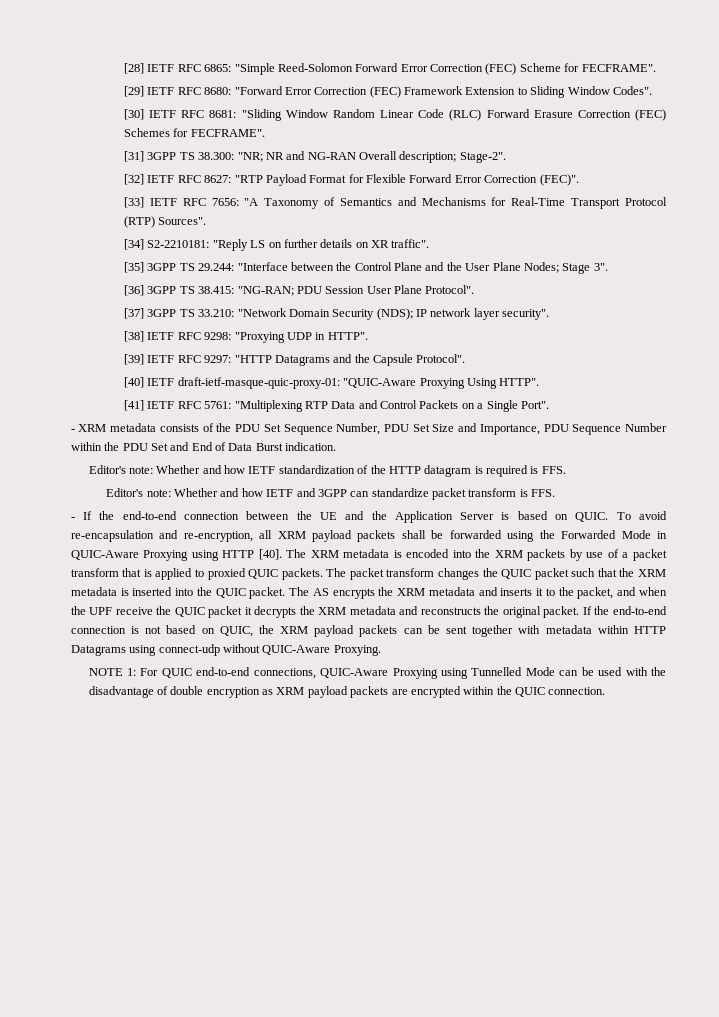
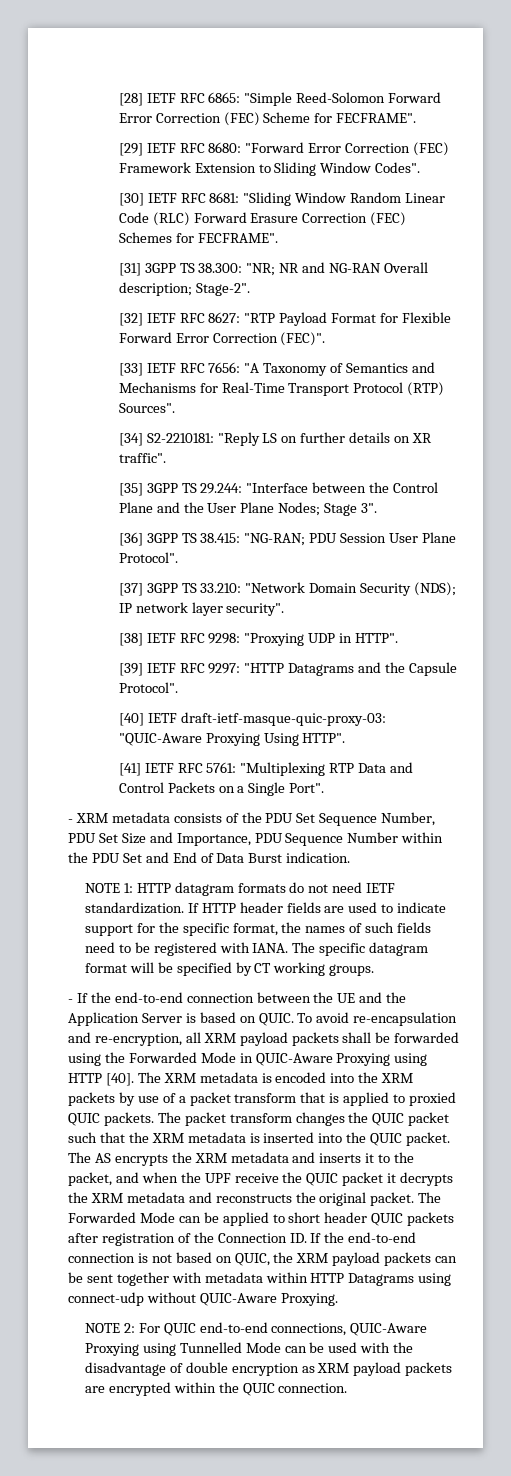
[177,377,340,389] draft-ietf-masque-quic-proxy-01: -> [180,712,386,726] draft-ietf-masque-quic-proxy-03:
[88,465,566,477] [106,488,556,500] Editor's note: Whether and how IETF standardization of the HTTP datagram is required is FFS. // Editor's note: Whether and how IETF and 3GPP can standardize packet transform is FFS. -> [84,882,396,896] [84,902,447,914] [84,922,432,936] [84,942,429,956] [84,962,375,976] NOTE 1: HTTP datagram formats do not need IETF standardization. If HTTP header fields are used to indicate support for the specific format, the names of such fields need to be registered with IANA. The specific datagram format will be specified by CT working groups.
(580, 612) none -> [418,1192,442,1203] [67,1212,455,1226] [67,1232,307,1246] The Forwarded Mode can be applied to short header QUIC packets after registration of the Connection ID.
[126,668,136,676] 1: -> [123,1323,135,1333] 2:

